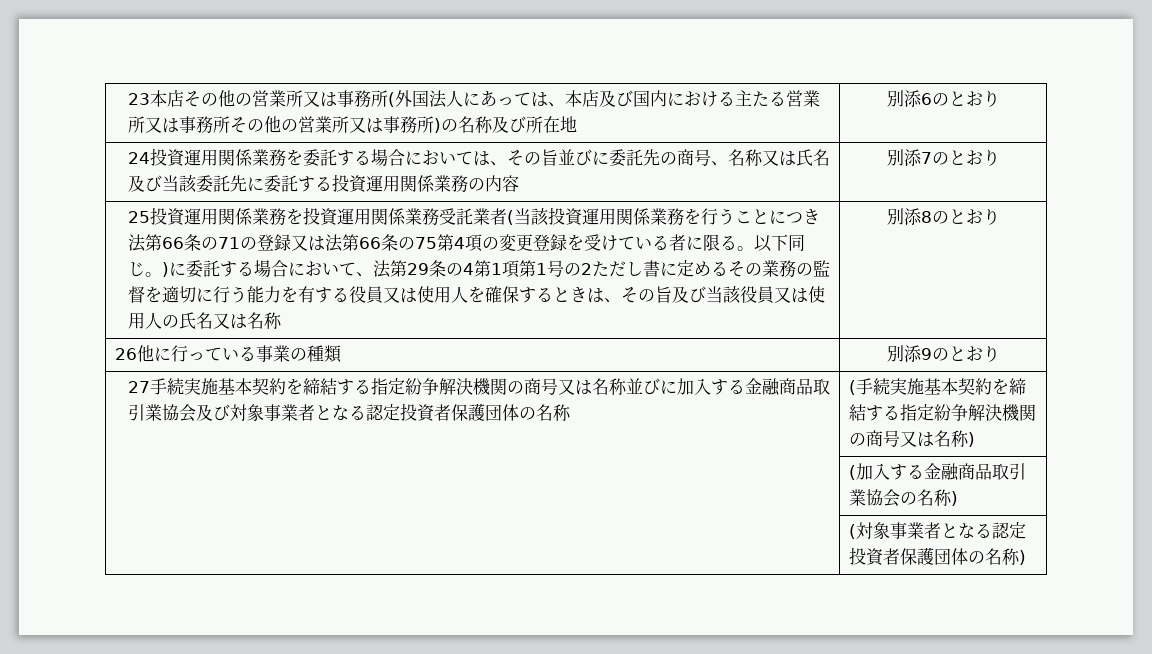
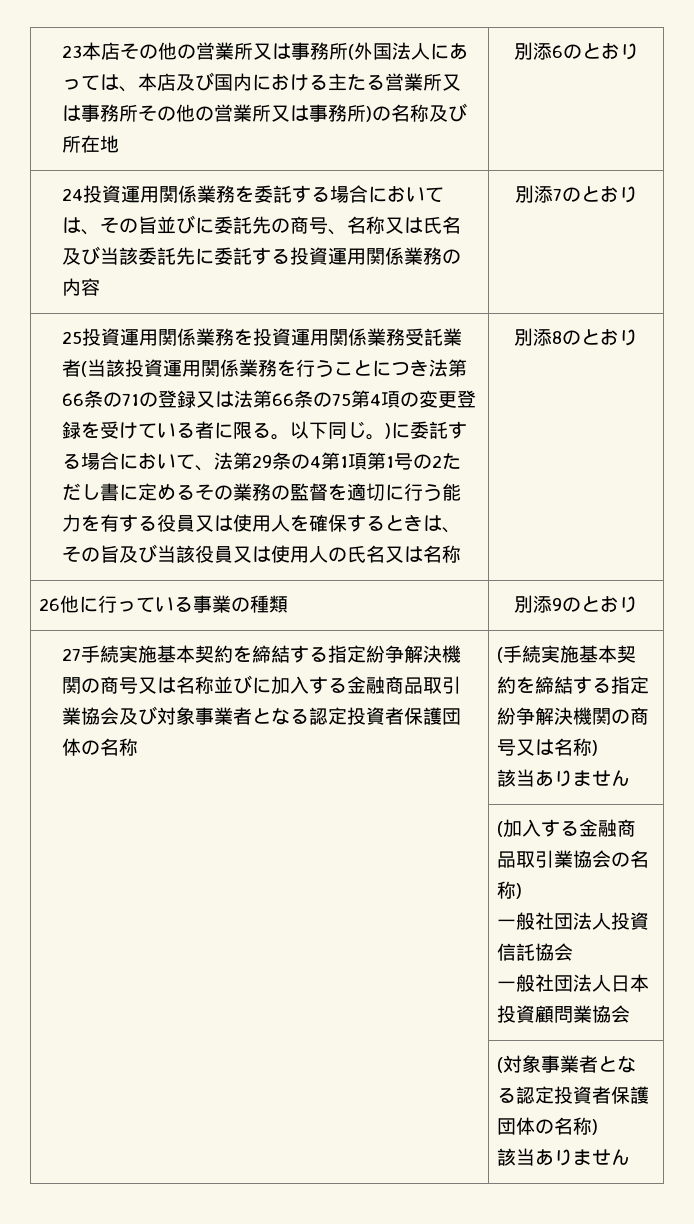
(975, 439) none -> [497,769,631,787] // 該当ありません
(958, 498) none -> [497,912,650,930] [497,943,574,961] [497,974,650,992] [497,1005,631,1023] // 一般社団法人投資信託協会 // 一般社団法人日本投資顧問業協会
(1026, 557) none -> [497,1148,631,1166] // 該当ありません

